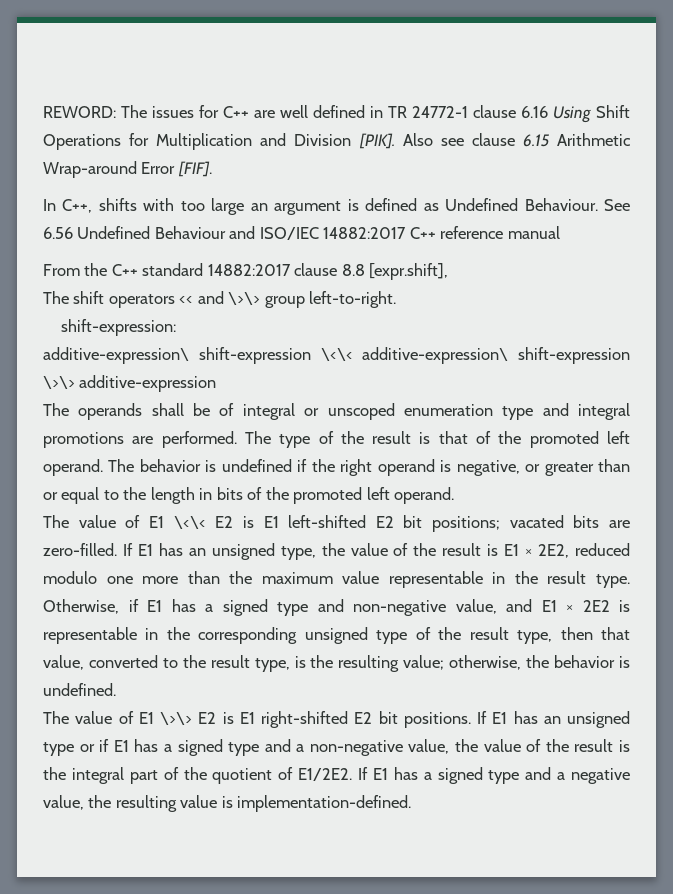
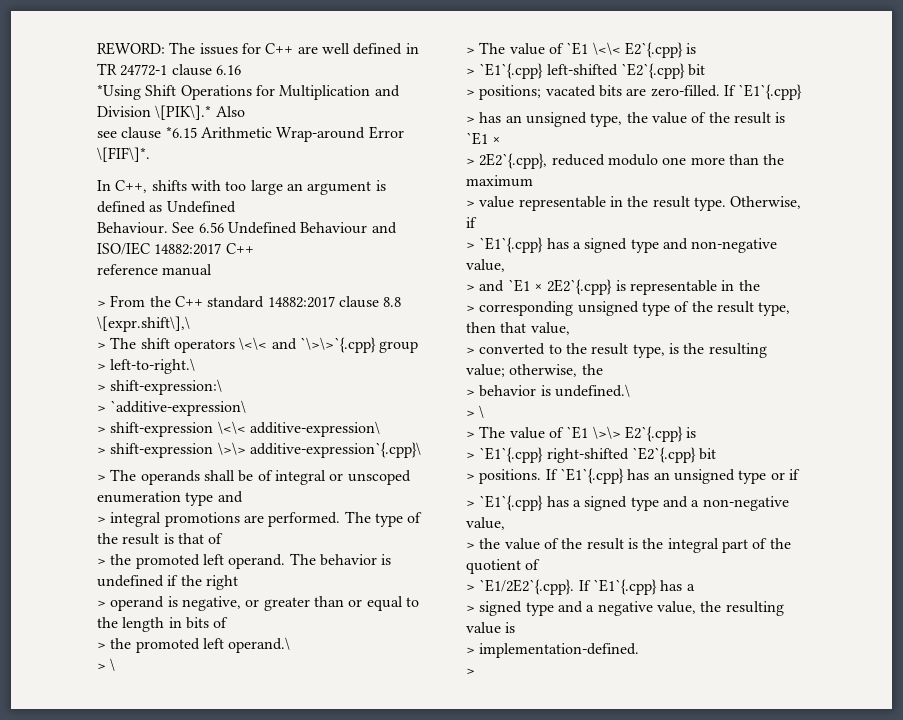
[553,106,591,123] Using -> [97,84,141,100] // *Using
[358,133,395,149] [PIK]. -> [155,105,212,120] \[PIK\].*
(433, 139) none -> (245, 111) //
[522,134,550,147] 6.15 -> [165,126,197,138] *6.15
[177,161,212,177] [FIF]. -> [97,147,150,162] \[FIF\]*.
(519, 204) none -> (236, 207) //
(436, 233) none -> (254, 248) //
(560, 232) none -> [97,300,106,307] >
[369,263,449,280] [expr.shift], // -> [97,316,190,332] [97,342,106,349] \[expr.shift\],\ // >
[179,291,397,308] [61,319,177,336] [43,347,189,364] << and \>\> group left-to-right. // shift-expression: // additive-expression\ -> [239,337,419,353] [97,358,196,374] [97,379,223,395] [97,400,247,416] [97,426,106,433] \<\< and `\>\>`{.cpp} group // > left-to-right.\ // > shift-expression:\ // > `additive-expression\ // >
(509, 355) none -> [97,447,106,454] // >
[79,375,217,392] additive-expression // -> [249,442,421,458] [97,474,106,481] additive-expression`{.cpp}\ // >
(569, 409) none -> [97,516,106,523] // >
(492, 437) none -> [97,558,106,565] // >
(373, 467) none -> [97,600,106,607] // >
[265,487,455,504] [43,515,423,529] the promoted left operand. // The value of E1 \<\< E2 is E1 left-shifted E2 bit -> [97,637,291,653] [97,658,116,671] [466,42,697,58] [466,63,706,79] [466,89,475,96] // > the promoted left operand.\ // > \ // > The value of `E1 \<\< E2`{.cpp} is // > `E1`{.cpp} left-shifted `E2`{.cpp} bit // >
[137,544,153,556] E1 -> [738,84,803,100] [466,116,475,123] `E1`{.cpp} // >
[504,544,570,558] E1 × 2E2, -> [466,132,502,145] [466,153,548,169] `E1 × // > 2E2`{.cpp},
(333, 578) none -> [466,200,475,207] // >
[147,600,162,612] E1 -> [466,237,544,253] // > `E1`{.cpp}
[506,599,610,612] and E1 × 2E2 -> [466,279,613,295] // > and `E1 × 2E2`{.cpp}
(190, 633) none -> [466,305,475,312] // >
(84, 662) none -> [466,347,475,354] // >
[554,655,630,668] [43,683,116,696] [43,711,398,728] behavior is undefined. // The value of E1 \>\> E2 is E1 right-shifted E2 bit -> [466,384,630,397] [466,405,485,418] [466,426,697,442] [466,447,717,463] [466,473,475,480] // > behavior is undefined.\ // > \ // > The value of `E1 \>\> E2`{.cpp} is // > `E1`{.cpp} right-shifted `E2`{.cpp} bit // >
[492,712,508,724] E1 -> [559,468,624,484] `E1`{.cpp}
[113,740,129,752] E1 -> [466,495,544,511] // > `E1`{.cpp}
(450, 746) none -> [466,542,475,549] // >
[298,767,432,781] E1/2E2. If E1 has a -> [466,579,695,595] [466,605,475,612] // > `E1/2E2`{.cpp}. If `E1`{.cpp} has a // >
(233, 802) none -> [466,647,475,654] // >
(412, 803) none -> [466,668,475,675] // >

